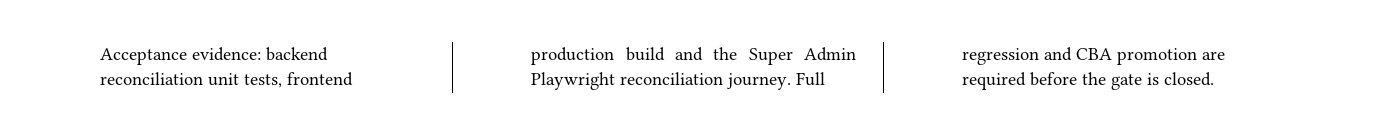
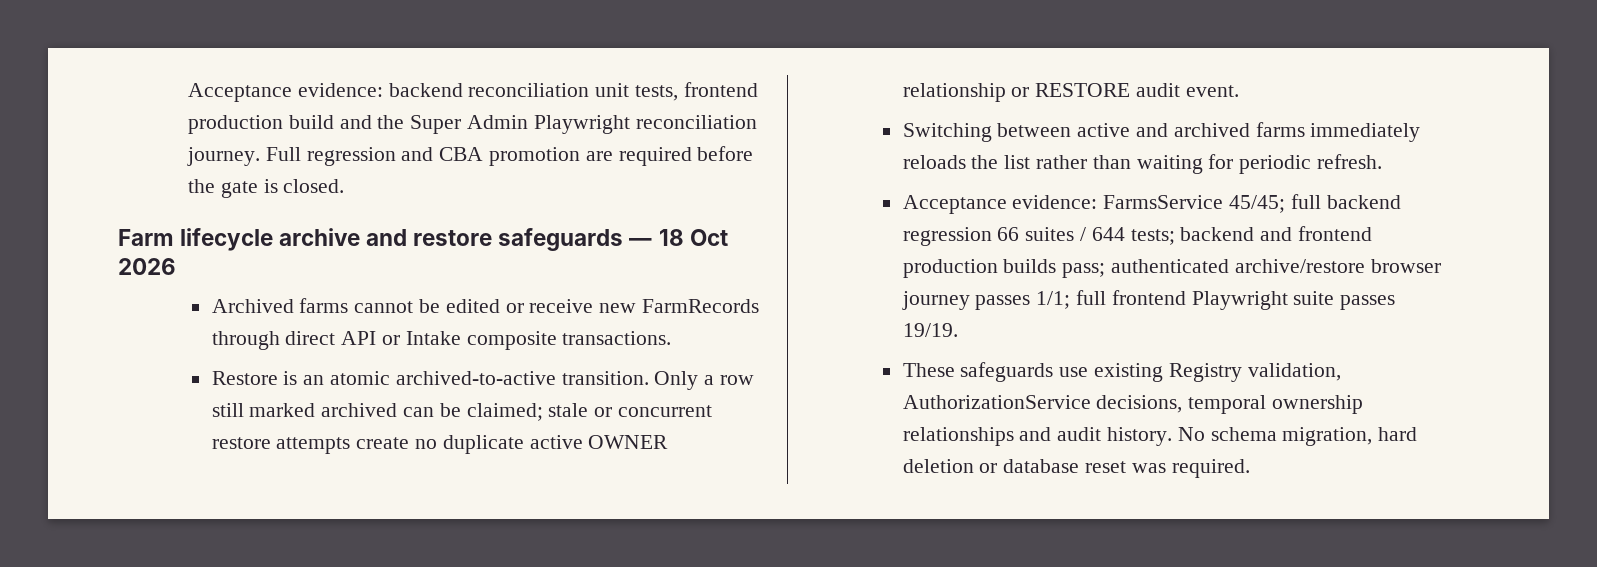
(1215, 79) none -> [118,228,728,251] [118,258,176,275] [211,298,759,313] [211,331,672,350] [211,371,754,390] [211,403,712,421] [211,435,669,454] [902,83,1239,102] [902,122,1421,142] [902,154,1382,174] [902,194,1401,214] [902,226,1372,246] [902,259,1441,278] [901,290,1396,310] [902,323,958,337] [902,362,1341,382] [902,395,1363,414] [902,427,1418,446] [902,459,1250,478] // Farm lifecycle archive and restore safeguards — 18 Oct 2026 // Archived farms cannot be edited or receive new FarmRecords through direct API or Intake composite transactions. // Restore is an atomic archived-to-active transition. Only a row still marked archived can be claimed; stale or concurrent restore attempts create no duplicate active OWNER relationship or RESTORE audit event. // Switching between active and archived farms immediately reloads the list rather than waiting for periodic refresh. // Acceptance evidence: FarmsService 45/45; full backend regression 66 suites / 644 tests; backend and frontend production builds pass; authenticated archive/restore browser journey passes 1/1; full frontend Playwright suite passes 19/19. // These safeguards use existing Registry validation, AuthorizationService decisions, temporal ownership relationships and audit history. No schema migration, hard deletion or database reset was required.

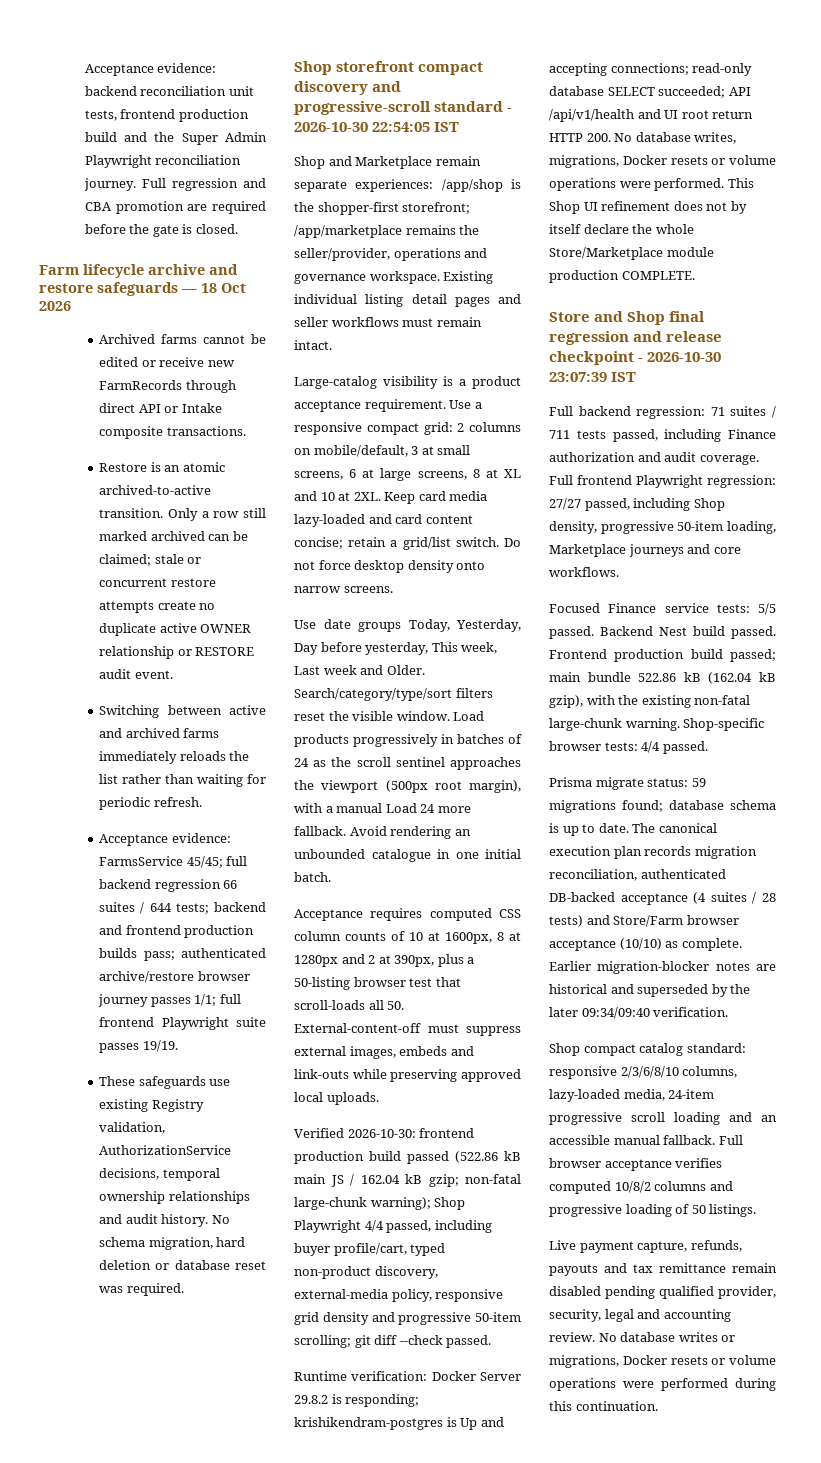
(1250, 468) none -> [294,61,484,75] [294,81,402,95] [294,101,513,115] [294,122,460,132] [294,156,481,169] [294,179,521,192] [294,202,471,215] [294,225,480,238] [294,248,488,261] [294,271,494,284] [294,294,521,307] [294,317,482,327] [294,340,332,350] [294,376,521,389] [294,399,482,412] [294,422,521,435] [294,445,471,457] [294,468,521,481] [294,491,488,504] [294,514,473,527] [294,537,521,550] [294,560,486,573] [294,586,393,593] [294,619,521,632] [294,642,498,655] [294,665,425,675] [294,688,493,701] [294,711,485,721] [294,734,522,747] [294,757,521,770] [294,780,521,793] [294,803,471,813] [294,826,471,839] [294,849,521,862] [294,872,331,882] [294,908,521,921] [294,931,521,944] [294,954,475,967] [294,977,461,990] [294,1000,405,1010] [294,1023,521,1036] [294,1046,474,1059] [294,1069,521,1082] [294,1092,379,1105] [294,1128,475,1138] [294,1151,521,1164] [294,1174,521,1187] [294,1197,466,1210] [294,1220,492,1233] [294,1243,446,1256] [294,1266,438,1279] [294,1289,504,1302] [294,1312,521,1325] [294,1335,492,1348] [294,1371,521,1381] [294,1394,420,1407] [294,1417,504,1430] [549,63,753,76] [549,86,751,98] [549,109,754,122] [549,132,737,144] [549,155,776,168] [549,178,754,191] [549,201,747,214] [549,224,694,234] [549,247,714,260] [549,270,695,283] [549,311,706,325] [549,331,723,345] [549,351,722,365] [549,372,637,382] [549,406,776,419] [549,429,776,442] [549,452,759,465] [549,475,776,488] [549,498,725,511] [549,521,776,534] [549,544,741,557] [549,567,619,577] [549,603,776,615] [549,626,776,639] [549,649,776,662] [549,672,776,684] [549,695,751,708] [549,718,765,731] [549,741,708,754] [549,777,706,790] [549,800,776,813] [549,823,717,836] [549,846,757,859] [549,869,726,881] [549,892,776,905] [549,915,739,927] [549,938,742,951] [549,961,776,974] [549,984,751,997] [549,1007,729,1019] [549,1043,746,1056] [549,1066,738,1079] [549,1089,715,1102] [549,1112,777,1125] [549,1135,743,1145] [549,1158,723,1171] [549,1181,733,1194] [549,1204,757,1217] [549,1240,742,1253] [549,1263,777,1276] [549,1286,776,1299] [549,1309,731,1322] [549,1332,736,1342] [549,1355,776,1368] [549,1378,776,1391] [549,1401,658,1411] // Shop storefront compact discovery and progressive-scroll standard - 2026-10-30 22:54:05 IST // Shop and Marketplace remain separate experiences: /app/shop is the shopper-first storefront; /app/marketplace remains the seller/provider, operations and governance workspace. Existing individual listing detail pages and seller workflows must remain intact. // Large-catalog visibility is a product acceptance requirement. Use a responsive compact grid: 2 columns on mobile/default, 3 at small screens, 6 at large screens, 8 at XL and 10 at 2XL. Keep card media lazy-loaded and card content concise; retain a grid/list switch. Do not force desktop density onto narrow screens. // Use date groups Today, Yesterday, Day before yesterday, This week, Last week and Older. Search/category/type/sort filters reset the visible window. Load products progressively in batches of 24 as the scroll sentinel approaches the viewport (500px root margin), with a manual Load 24 more fallback. Avoid rendering an unbounded catalogue in one initial batch. // Acceptance requires computed CSS column counts of 10 at 1600px, 8 at 1280px and 2 at 390px, plus a 50-listing browser test that scroll-loads all 50. External-content-off must suppress external images, embeds and link-outs while preserving approved local uploads. // Verified 2026-10-30: frontend production build passed (522.86 kB main JS / 162.04 kB gzip; non-fatal large-chunk warning); Shop Playwright 4/4 passed, including buyer profile/cart, typed non-product discovery, external-media policy, responsive grid density and progressive 50-item scrolling; git diff --check passed. // Runtime verification: Docker Server 29.8.2 is responding; krishikendram-postgres is Up and accepting connections; read-only database SELECT succeeded; API /api/v1/health and UI root return HTTP 200. No database writes, migrations, Docker resets or volume operations were performed. This Shop UI refinement does not by itself declare the whole Store/Marketplace module production COMPLETE. // Store and Shop final regression and release checkpoint - 2026-10-30 23:07:39 IST // Full backend regression: 71 suites / 711 tests passed, including Finance authorization and audit coverage. Full frontend Playwright regression: 27/27 passed, including Shop density, progressive 50-item loading, Marketplace journeys and core workflows. // Focused Finance service tests: 5/5 passed. Backend Nest build passed. Frontend production build passed; main bundle 522.86 kB (162.04 kB gzip), with the existing non-fatal large-chunk warning. Shop-specific browser tests: 4/4 passed. // Prisma migrate status: 59 migrations found; database schema is up to date. The canonical execution plan records migration reconciliation, authenticated DB-backed acceptance (4 suites / 28 tests) and Store/Farm browser acceptance (10/10) as complete. Earlier migration-blocker notes are historical and superseded by the later 09:34/09:40 verification. // Shop compact catalog standard: responsive 2/3/6/8/10 columns, lazy-loaded media, 24-item progressive scroll loading and an accessible manual fallback. Full browser acceptance verifies computed 10/8/2 columns and progressive loading of 50 listings. // Live payment capture, refunds, payouts and tax remittance remain disabled pending qualified provider, security, legal and accounting review. No database writes or migrations, Docker resets or volume operations were performed during this continuation.

